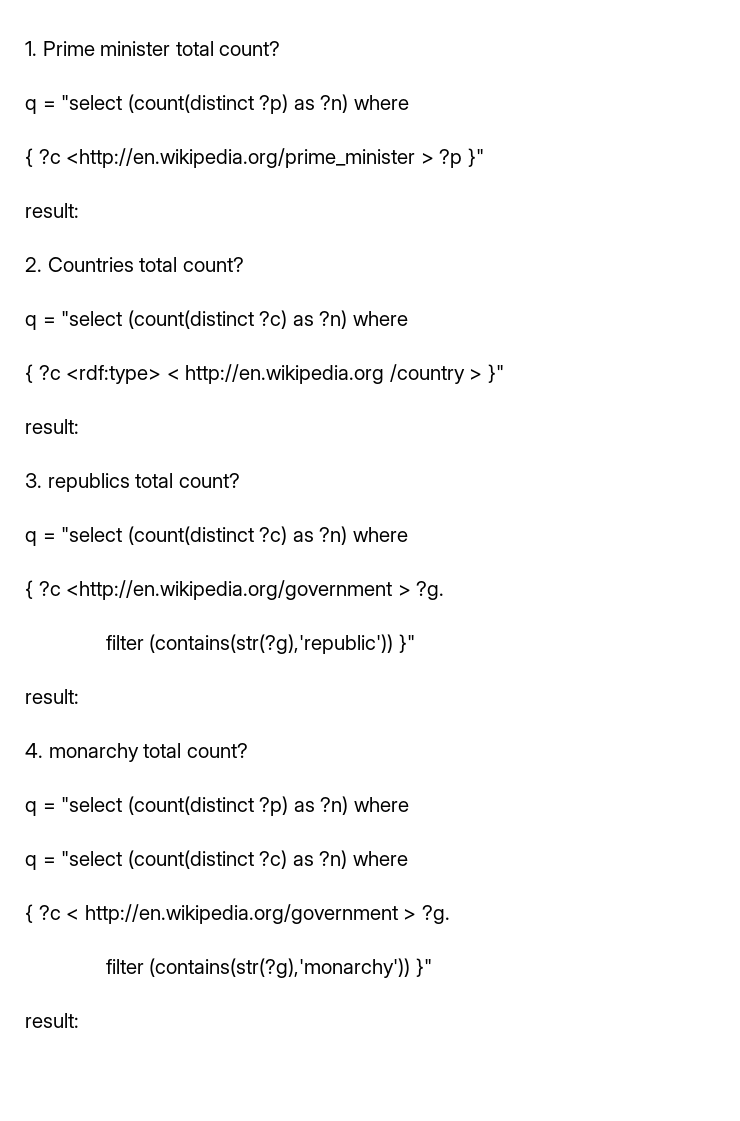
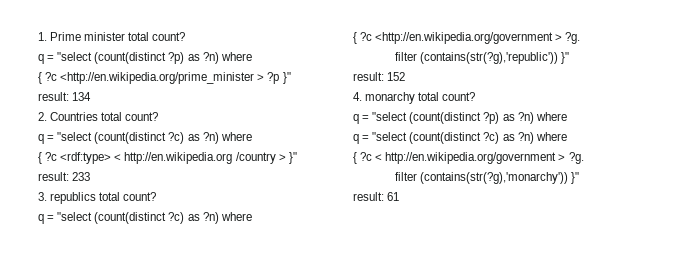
(79, 210) none -> [72,92,92,101] 134
(79, 426) none -> [72,172,91,181] 233
(79, 696) none -> [387,72,406,81] 152
(79, 1020) none -> [387,192,400,201] 61

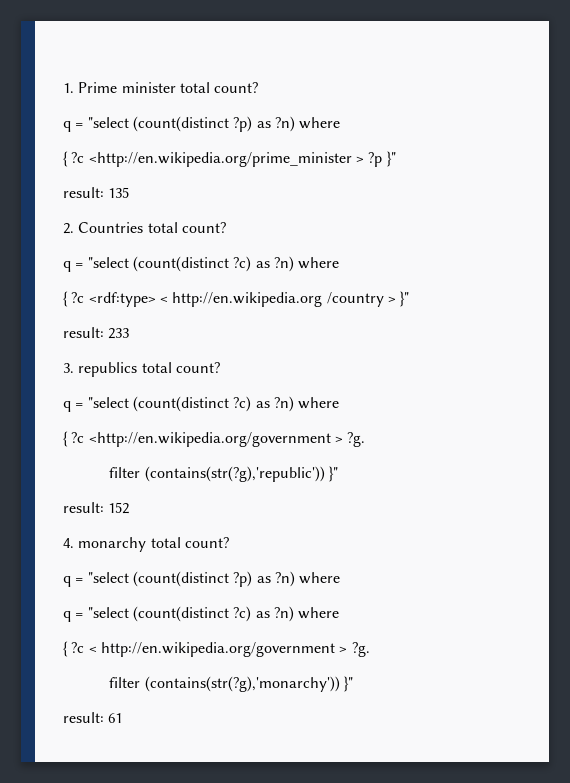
[72,92,92,101] 134 -> [108,187,130,198] 135

